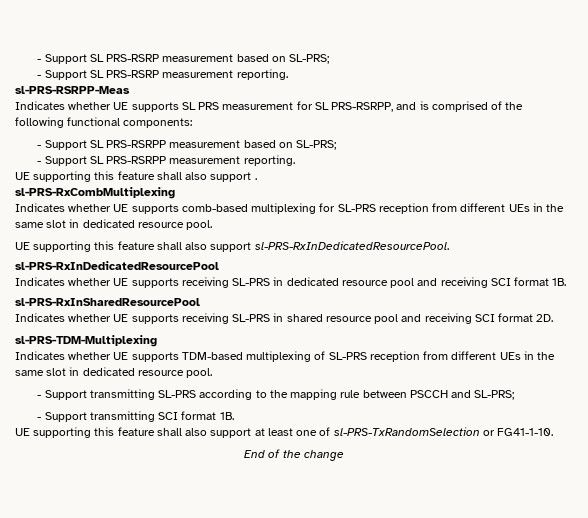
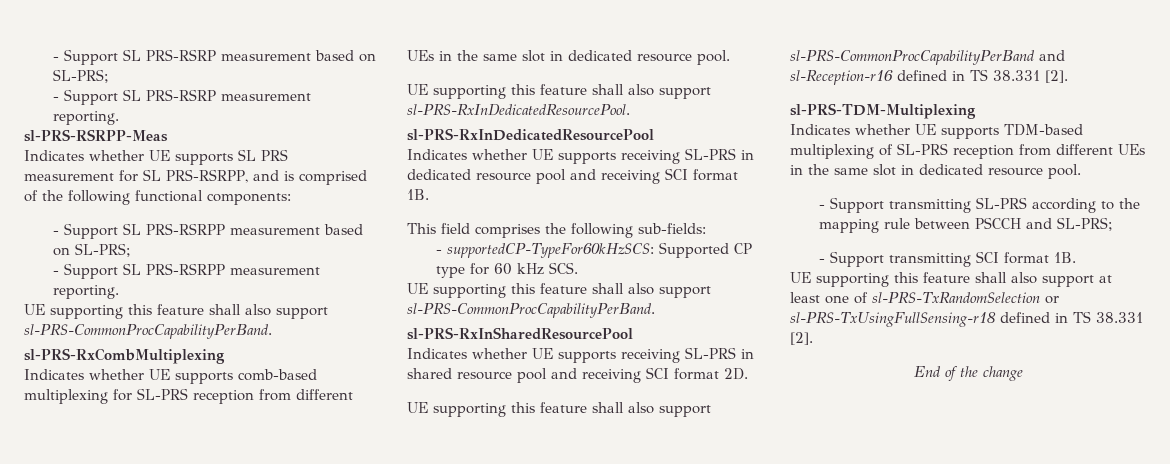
[254,178,257,180] . -> [24,324,272,339] sl-PRS-CommonProcCapabilityPerBand.
(567, 282) none -> [407,223,706,238] [435,242,752,258] [435,262,578,278] [407,283,711,298] [407,303,655,318] // This field comprises the following sub-fields: // - supportedCP-TypeFor60kHzSCS: Supported CP type for 60 kHz SCS. // UE supporting this feature shall also support sl-PRS-CommonProcCapabilityPerBand.
(554, 318) none -> [407,402,711,417] [790,50,1065,65] [790,69,1068,85] // UE supporting this feature shall also support sl-PRS-CommonProcCapabilityPerBand and sl-Reception-r16 defined in TS 38.331 [2].
[497,428,554,436] FG41-1-10. -> [790,311,1143,327] [790,332,813,345] sl-PRS-TxUsingFullSensing-r18 defined in TS 38.331 [2].

